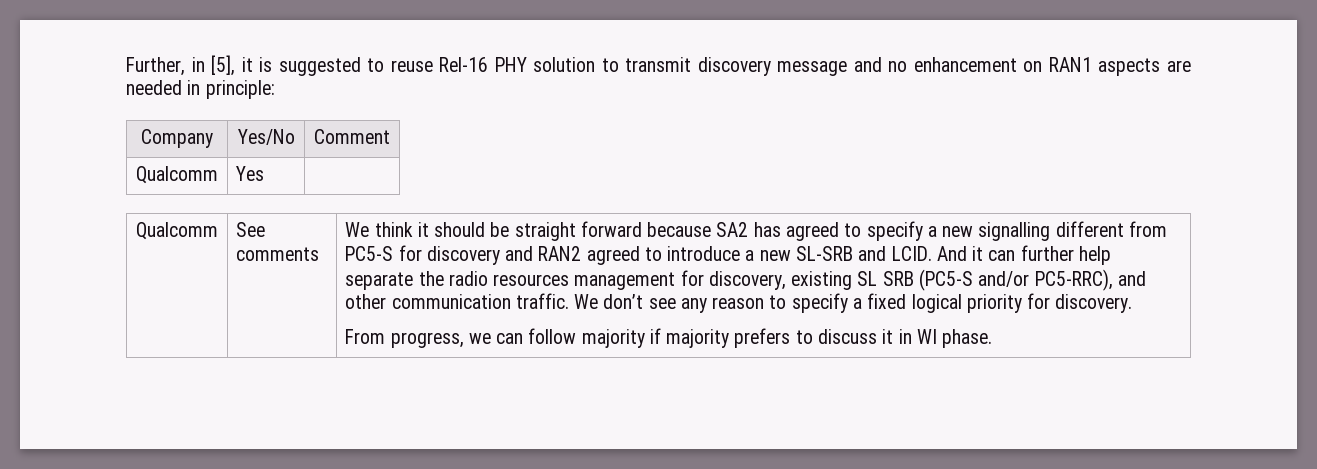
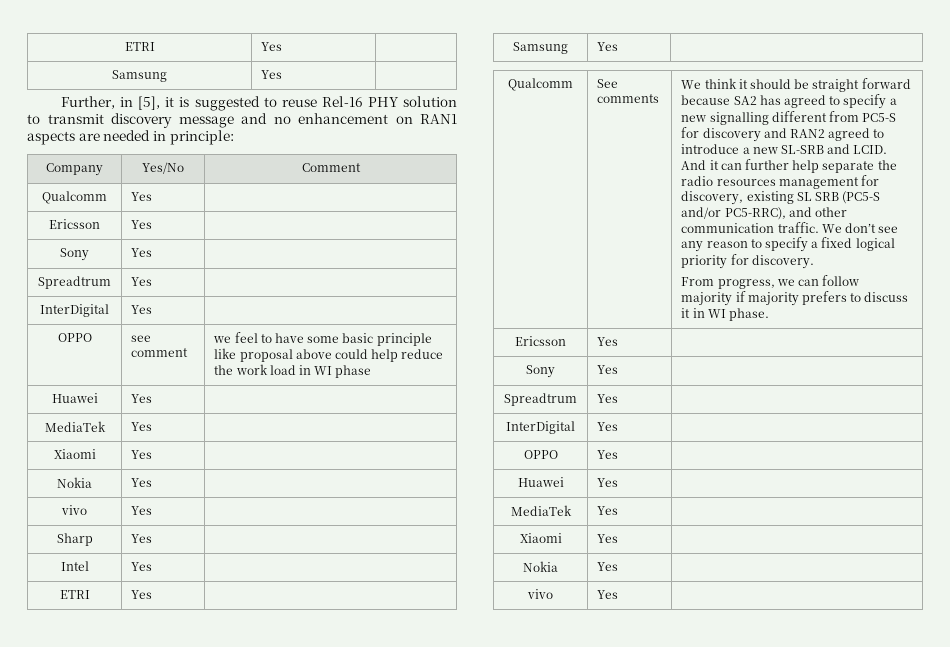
(126, 66) none -> [124,42,155,51] [261,42,283,51] [112,70,167,82] [261,70,283,79] ETRI | Yes | // Samsung | Yes | //
(265, 173) none -> [49,219,100,229] [131,220,153,229] [60,248,89,261] [131,248,153,257] [38,276,111,289] [131,277,153,286] [40,304,109,317] [131,305,153,314] [57,333,92,342] [131,335,152,342] [131,348,189,357] [213,332,432,346] [214,348,444,362] [214,364,372,378] [51,393,98,403] [131,394,153,403] [44,421,106,432] [131,422,153,431] [53,449,96,459] [131,450,153,459] [57,477,92,488] [131,478,153,487] [61,505,87,515] [131,506,153,515] [56,533,93,546] [131,534,153,543] [60,561,89,571] [131,562,153,571] [59,590,90,599] [131,590,153,599] [513,42,568,54] [597,42,619,51] // Ericsson | Yes | // Sony | Yes | // Spreadtrum | Yes | // InterDigital | Yes | // OPPO | see comment | we feel to have some basic principle like proposal above could help reduce the work load in WI phase // Huawei | Yes | // MediaTek | Yes | // Xiaomi | Yes | // Nokia | Yes | // vivo | Yes | // Sharp | Yes | // Intel | Yes | // ETRI | Yes | // Samsung | Yes |
(993, 338) none -> [515,336,566,346] [597,337,619,346] [526,365,555,378] [597,365,619,374] [504,393,577,406] [597,394,619,403] [506,421,575,434] [597,422,619,431] [523,450,558,459] [597,450,619,459] [517,477,564,487] [597,478,619,487] [510,505,572,516] [597,506,619,515] [519,533,562,543] [597,534,619,543] [523,561,558,572] [597,562,619,571] [527,589,553,599] [597,590,619,599] // Ericsson | Yes | // Sony | Yes | // Spreadtrum | Yes | // InterDigital | Yes | // OPPO | Yes | // Huawei | Yes | // MediaTek | Yes | // Xiaomi | Yes | // Nokia | Yes | // vivo | Yes |

